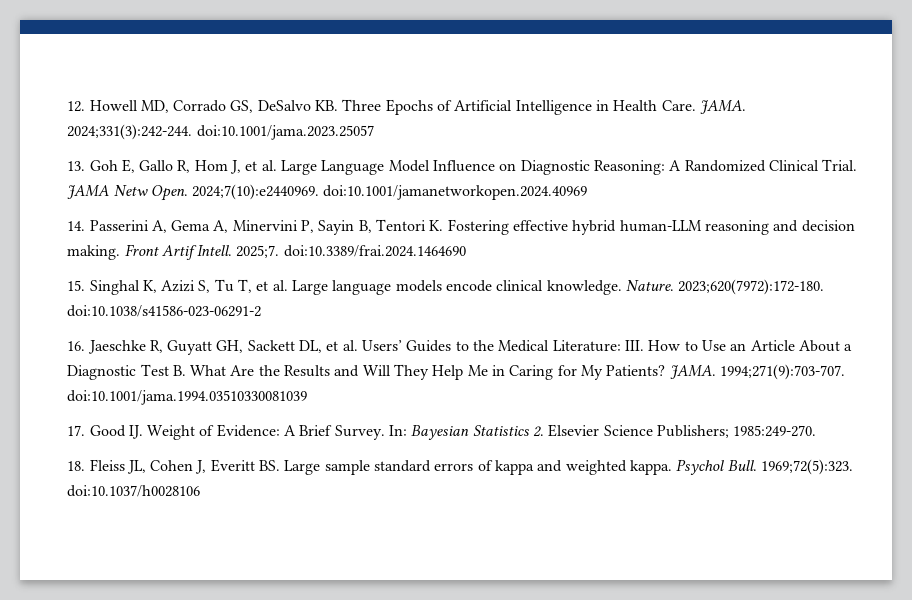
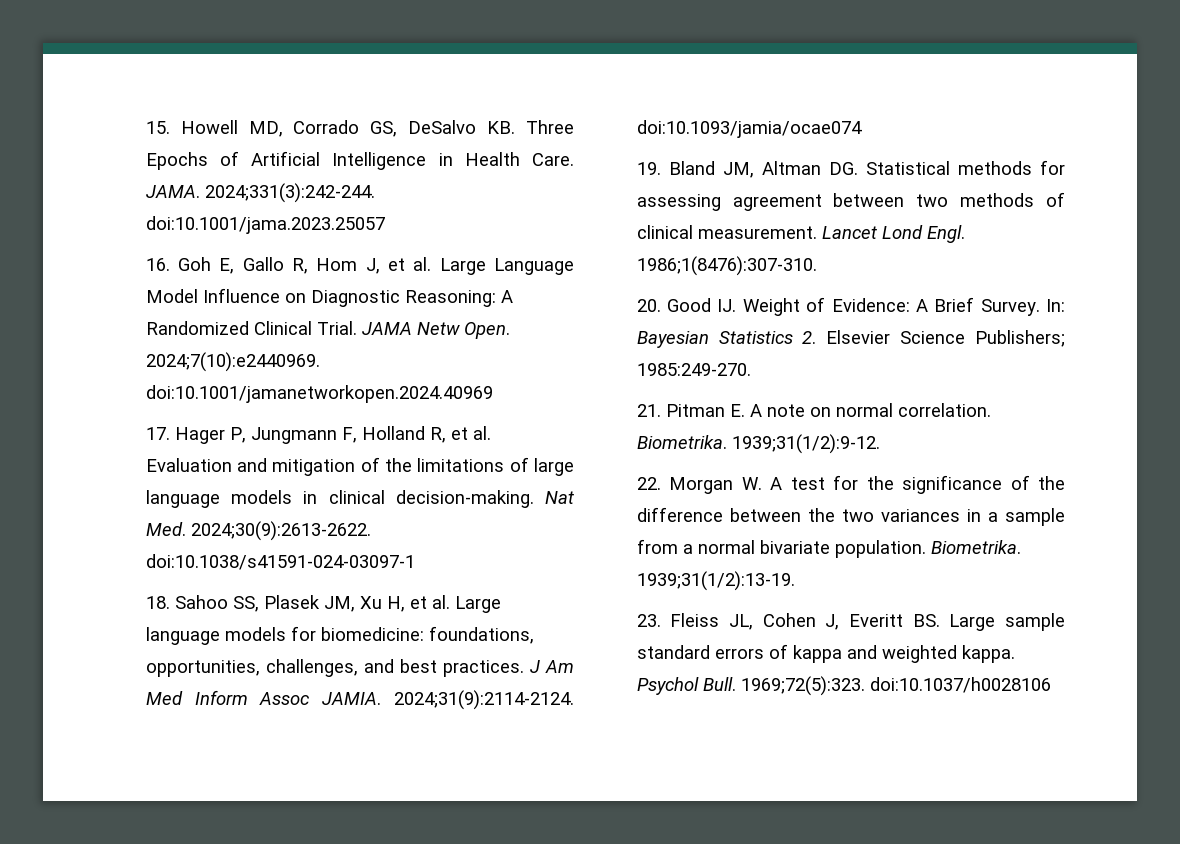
[67,101,86,112] 12. -> [145,121,170,134] 15.
[67,161,86,171] 13. -> [145,258,170,271] 16.
[67,219,855,235] [67,244,466,260] [67,279,253,295] 14. Passerini A, Gema A, Minervini P, Sayin B, Tentori K. Fostering effective hybrid human-LLM reasoning and decision making. Front Artif Intell. 2025;7. doi:10.3389/frai.2024.1464690 // 15. Singhal K, Azizi S, Tu T, -> [145,426,491,444] [145,457,574,476] [145,490,574,508] [145,521,371,541] [145,554,415,570] [145,595,405,612] 17. Hager P, Jungmann F, Holland R, et al. Evaluation and mitigation of the limitations of large language models in clinical decision-making. Nat Med. 2024;30(9):2613-2622. doi:10.1038/s41591-024-03097-1 // 18. Sahoo SS, Plasek JM, Xu H,
[446,279,825,295] [67,305,262,317] [67,340,853,355] [67,364,845,380] [67,390,308,405] [67,425,86,436] encode clinical knowledge. Nature. 2023;620(7972):172-180. doi:10.1038/s41586-023-06291-2 // 16. Jaeschke R, Guyatt GH, Sackett DL, et al. Users’ Guides to the Medical Literature: III. How to Use an Article About a Diagnostic Test B. What Are the Results and Will They Help Me in Caring for My Patients? JAMA. 1994;271(9):703-707. doi:10.1001/jama.1994.03510330081039 // 17. -> [290,626,534,644] [145,659,574,677] [145,690,574,710] [636,120,862,138] [636,160,1065,178] [636,192,1065,211] [636,225,965,243] [636,256,817,276] [636,299,661,312] for biomedicine: foundations, opportunities, challenges, and best practices. J Am Med Inform Assoc JAMIA. 2024;31(9):2114-2124. doi:10.1093/jamia/ocae074 // 19. Bland JM, Altman DG. Statistical methods for assessing agreement between two methods of clinical measurement. Lancet Lond Engl. 1986;1(8476):307-310. // 20.
[67,461,86,471] 18. -> [636,403,991,417] [636,434,880,454] [636,475,1065,494] [636,507,1065,526] [636,539,1021,558] [636,571,795,591] [636,614,661,627] 21. Pitman E. A note on normal correlation. Biometrika. 1939;31(1/2):9-12. // 22. Morgan W. A test for the significance of the difference between the two variances in a sample from a normal bivariate population. Biometrika. 1939;31(1/2):13-19. // 23.

